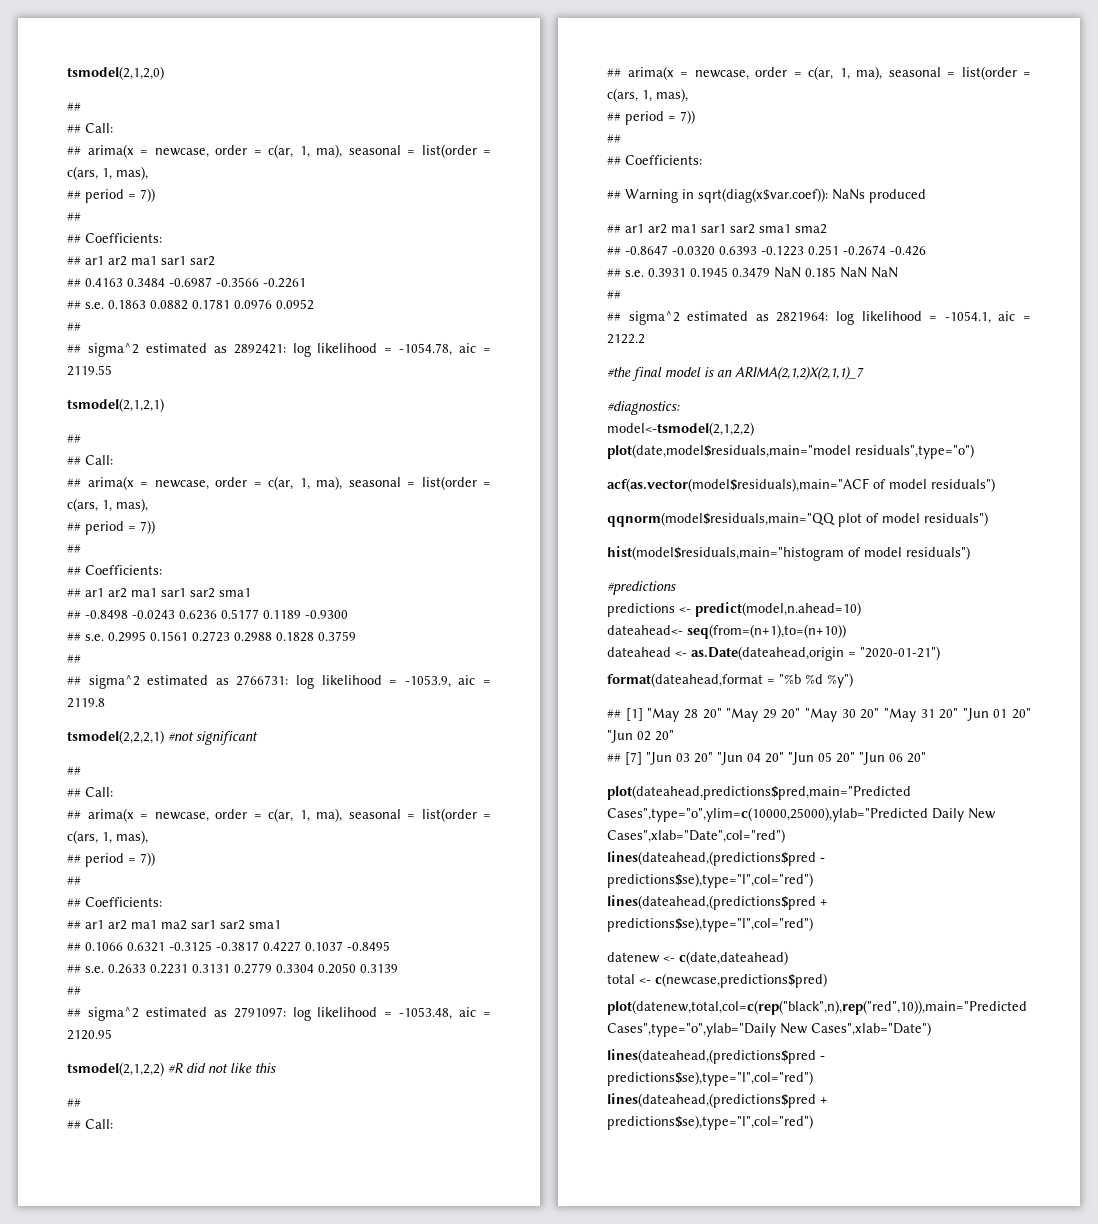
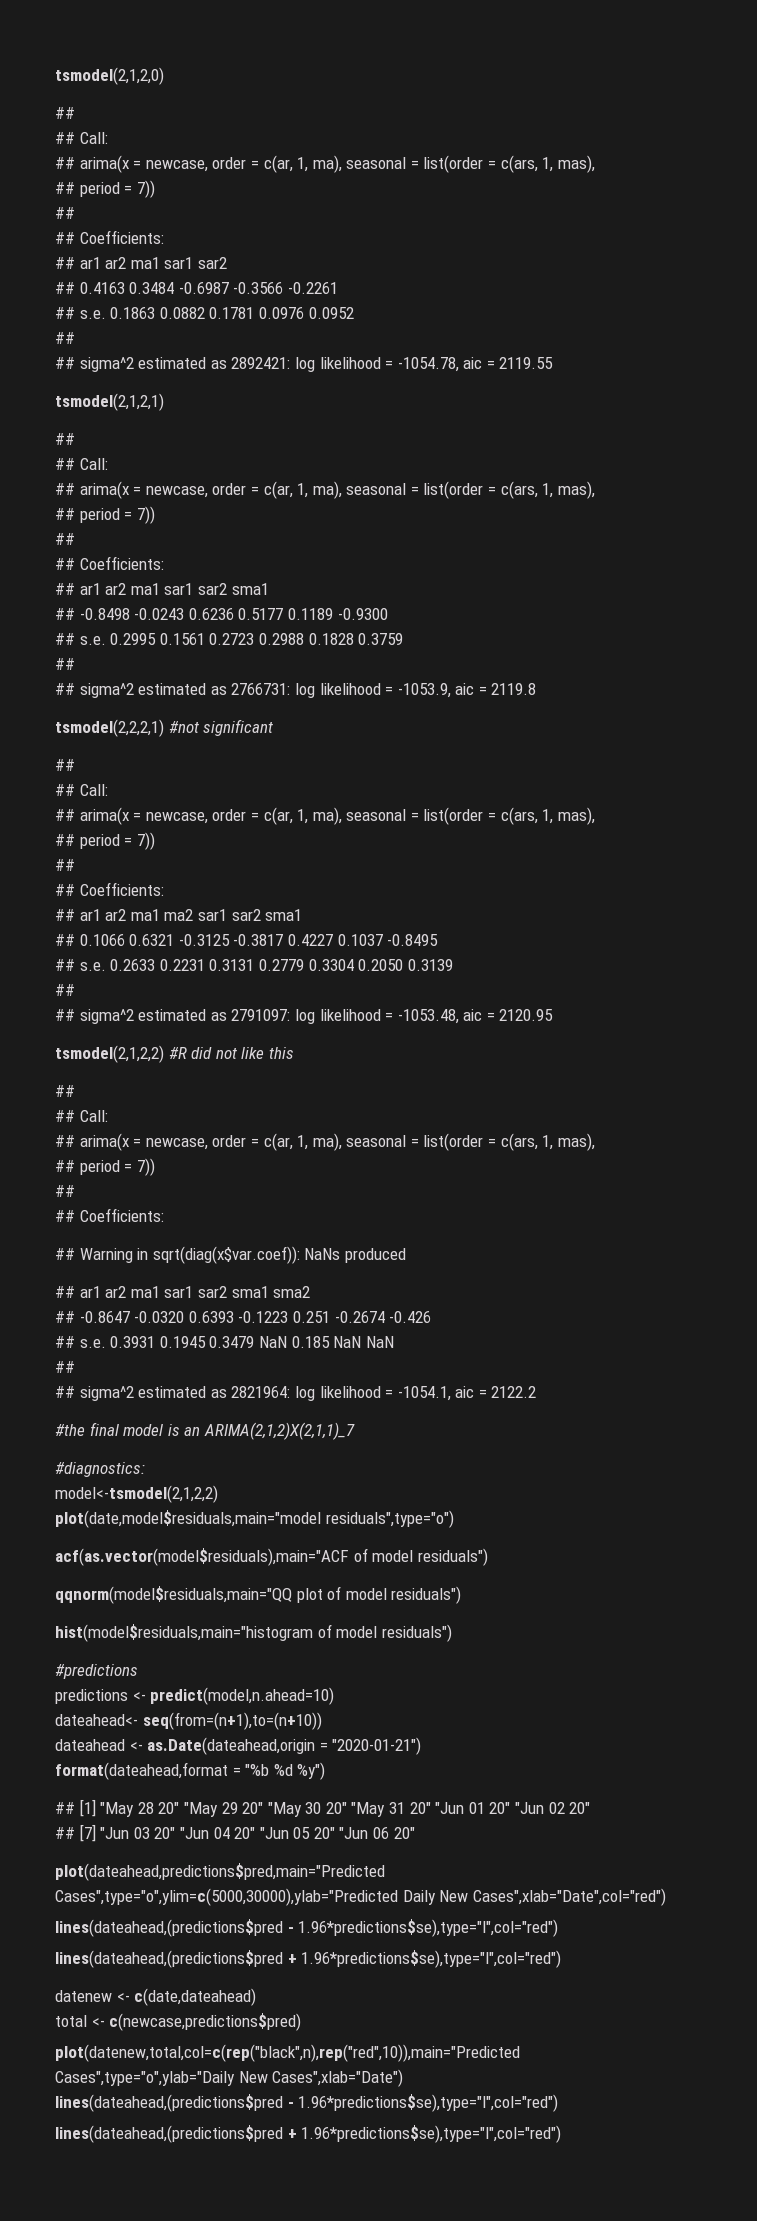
[607,807,928,822] Cases",type="o",ylim=c(10000,25000),ylab="Predicted -> [55,1888,398,1906] Cases",type="o",ylim=c(5000,30000),ylab="Predicted
[607,873,813,888] [607,895,828,910] [607,917,813,932] predictions$se),type="l",col="red") // lines(dateahead,(predictions$pred + predictions$se),type="l",col="red") -> [298,1919,559,1937] [55,1950,562,1968] 1.96*predictions$se),type="l",col="red") // lines(dateahead,(predictions$pred + 1.96*predictions$se),type="l",col="red")
[607,1071,813,1086] [607,1093,828,1108] [607,1115,813,1130] predictions$se),type="l",col="red") // lines(dateahead,(predictions$pred + predictions$se),type="l",col="red") -> [298,2094,559,2112] [55,2125,562,2143] 1.96*predictions$se),type="l",col="red") // lines(dateahead,(predictions$pred + 1.96*predictions$se),type="l",col="red")

